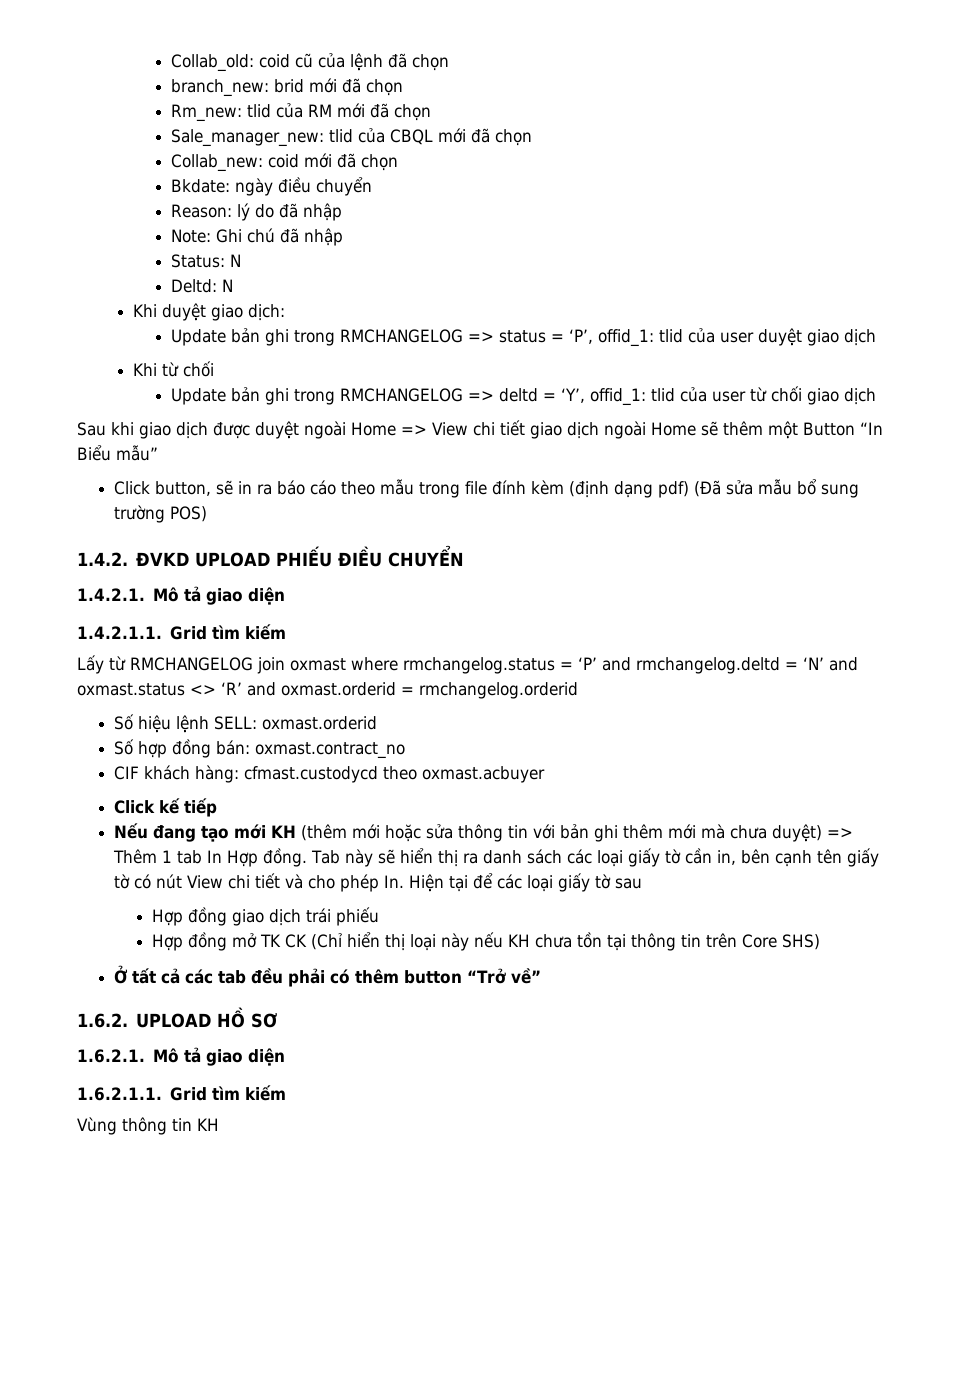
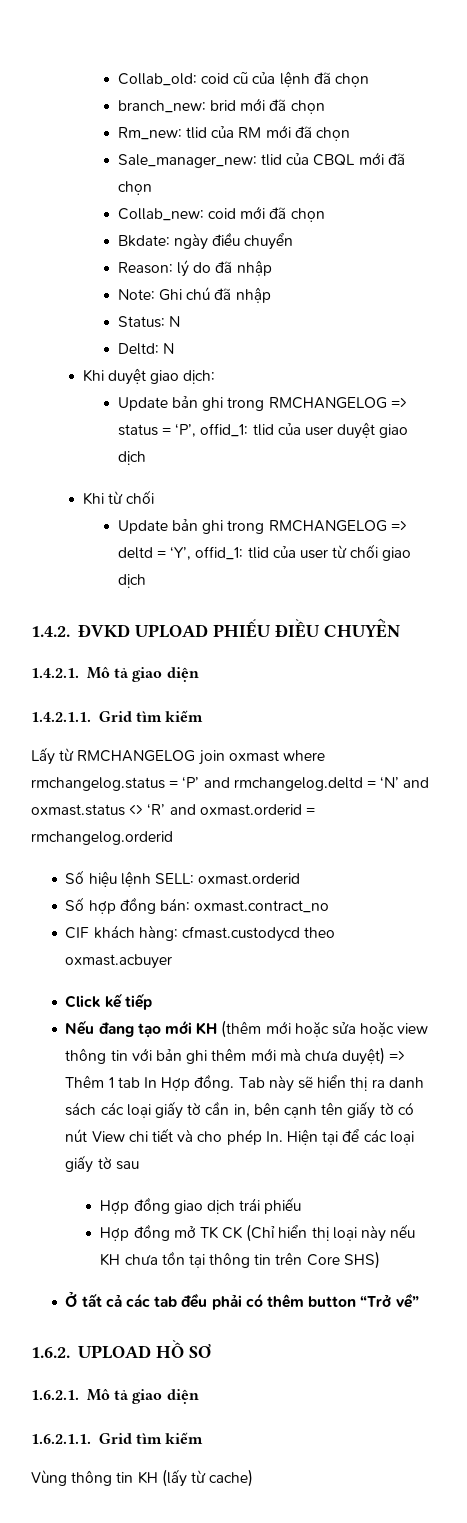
[77,420,883,439] [77,445,158,461] [114,479,860,498] [114,505,208,523] // Sau khi giao dịch được duyệt ngoài Home => View chi tiết giao dịch ngoài Home sẽ thêm một Button “In Biểu mẫu” // Click button, sẽ in ra báo cáo theo mẫu trong file đính kèm (định dạng pdf) (Đã sửa mẫu bổ sung trường POS) -> (146, 581) none
(454, 831) none -> [360,1021,429,1037] hoặc view
(219, 1124) none -> [161,1469,254,1487] (lấy từ cache)

